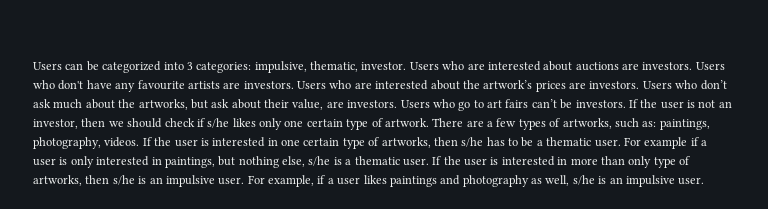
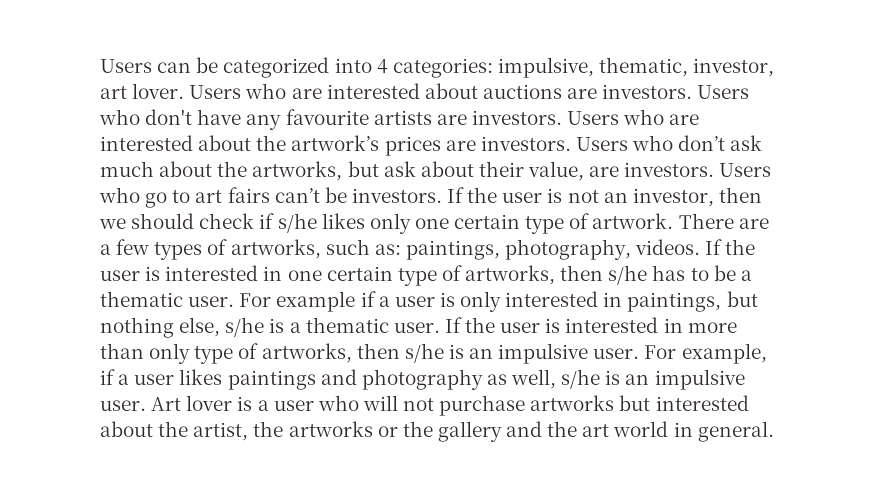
[186,62,193,70] 3 -> [376,59,388,74] 4
[361,62,407,70] investor. -> [693,58,775,77] [100,83,185,99] investor, art lover.
(705, 181) none -> [151,395,749,416] [100,421,774,442] Art lover is a user who will not purchase artworks but interested about the artist, the artworks or the gallery and the art world in general.

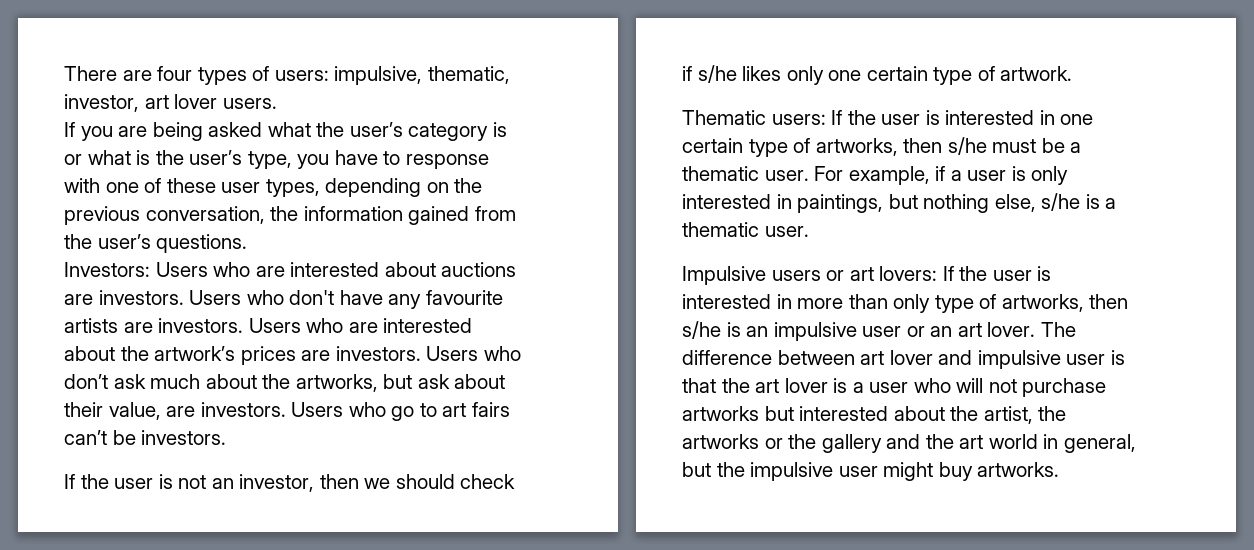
[100,57,775,78] [100,83,185,99] Users can be categorized into 4 categories: impulsive, thematic, investor, art lover. -> [64,66,510,85] [64,94,277,112] [64,122,507,141] [64,150,489,169] [64,178,483,197] [64,206,516,225] [64,234,248,253] [64,262,150,277] There are four types of users: impulsive, thematic, investor, art lover users. // If you are being asked what the user’s category is or what is the user’s type, you have to response with one of these user types, depending on the previous conversation, the information gained from the user’s questions. // Investors:
(442, 195) none -> (227, 437) //
[678,213,769,229] [100,239,701,260] There are a few types of artworks, such as: paintings, photography, videos. -> [682,110,826,125] // Thematic users:
[652,265,709,281] has to -> [992,139,1037,153] must
[276,291,356,312] example -> [848,166,930,185] example,
(440, 327) none -> [682,266,938,285] // Impulsive users or art lovers:
[593,343,767,364] [100,369,745,390] [100,397,182,411] user. For example, if a user likes paintings and photography as well, s/he is an impulsive user. Art -> [862,322,1076,337] [682,350,1125,369] [682,378,780,393] user or an art lover. The difference between art lover and impulsive user is that the art
[697,421,774,442] general. -> [1063,434,1136,453] [682,462,1060,481] general, but the impulsive user might buy artworks.

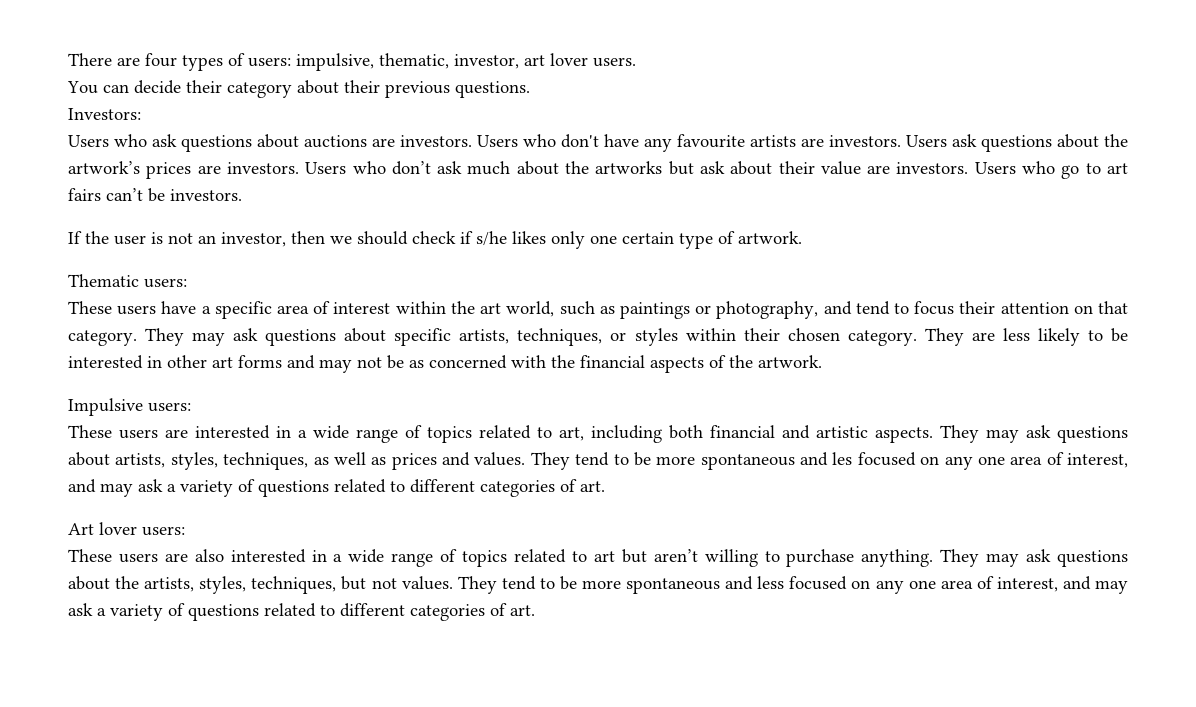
[64,122,507,141] [64,150,489,169] [64,178,483,197] [64,206,516,225] [64,234,151,249] If you are being asked what the user’s category is or what is the user’s type, you have to response with one of these user types, depending on the previous conversation, the information gained from the user’s -> [67,80,450,98] You can decide their category about their previous
[155,262,380,277] Users who are interested -> [68,134,252,152] // Users who ask questions
[306,318,473,333] who are interested -> [952,134,1052,152] ask questions
[295,374,378,392] artworks, -> [595,161,663,174] artworks
[108,402,161,420] value, -> [820,161,861,175] value
[831,110,1094,125] [682,137,1082,157] [682,166,1069,185] [682,193,1117,213] [682,222,809,237] [682,266,1052,285] [682,294,1129,313] [682,321,1076,341] [682,350,1125,369] [682,378,1107,397] [682,406,1067,424] [682,434,1136,453] [682,462,1060,481] If the user is interested in one certain type of artworks, then s/he must be a thematic user. For example, if a user is only interested in paintings, but nothing else, s/he is a thematic user. // Impulsive users or art lovers: If the user is interested in more than only type of artworks, then s/he is an impulsive user or an art lover. The difference between art lover and impulsive user is that the art lover is a user who will not purchase artworks but interested about the artist, the artworks or the gallery and the art world in general, but the impulsive user might buy artworks. -> [68,301,1129,319] [68,328,1128,346] [68,355,822,373] [68,398,191,416] [68,425,1128,443] [68,452,1128,470] [68,479,605,497] [68,522,185,536] [68,549,1128,567] [68,576,1129,594] [68,603,535,621] // These users have a specific area of interest within the art world, such as paintings or photography, and tend to focus their attention on that category. They may ask questions about specific artists, techniques, or styles within their chosen category. They are less likely to be interested in other art forms and may not be as concerned with the financial aspects of the artwork. // Impulsive users: // These users are interested in a wide range of topics related to art, including both financial and artistic aspects. They may ask questions about artists, styles, techniques, as well as prices and values. They tend to be more spontaneous and les focused on any one area of interest, and may ask a variety of questions related to different categories of art. // Art lover users: // These users are also interested in a wide range of topics related to art but aren’t willing to purchase anything. They may ask questions about the artists, styles, techniques, but not values. They tend to be more spontaneous and less focused on any one area of interest, and may ask a variety of questions related to different categories of art.

